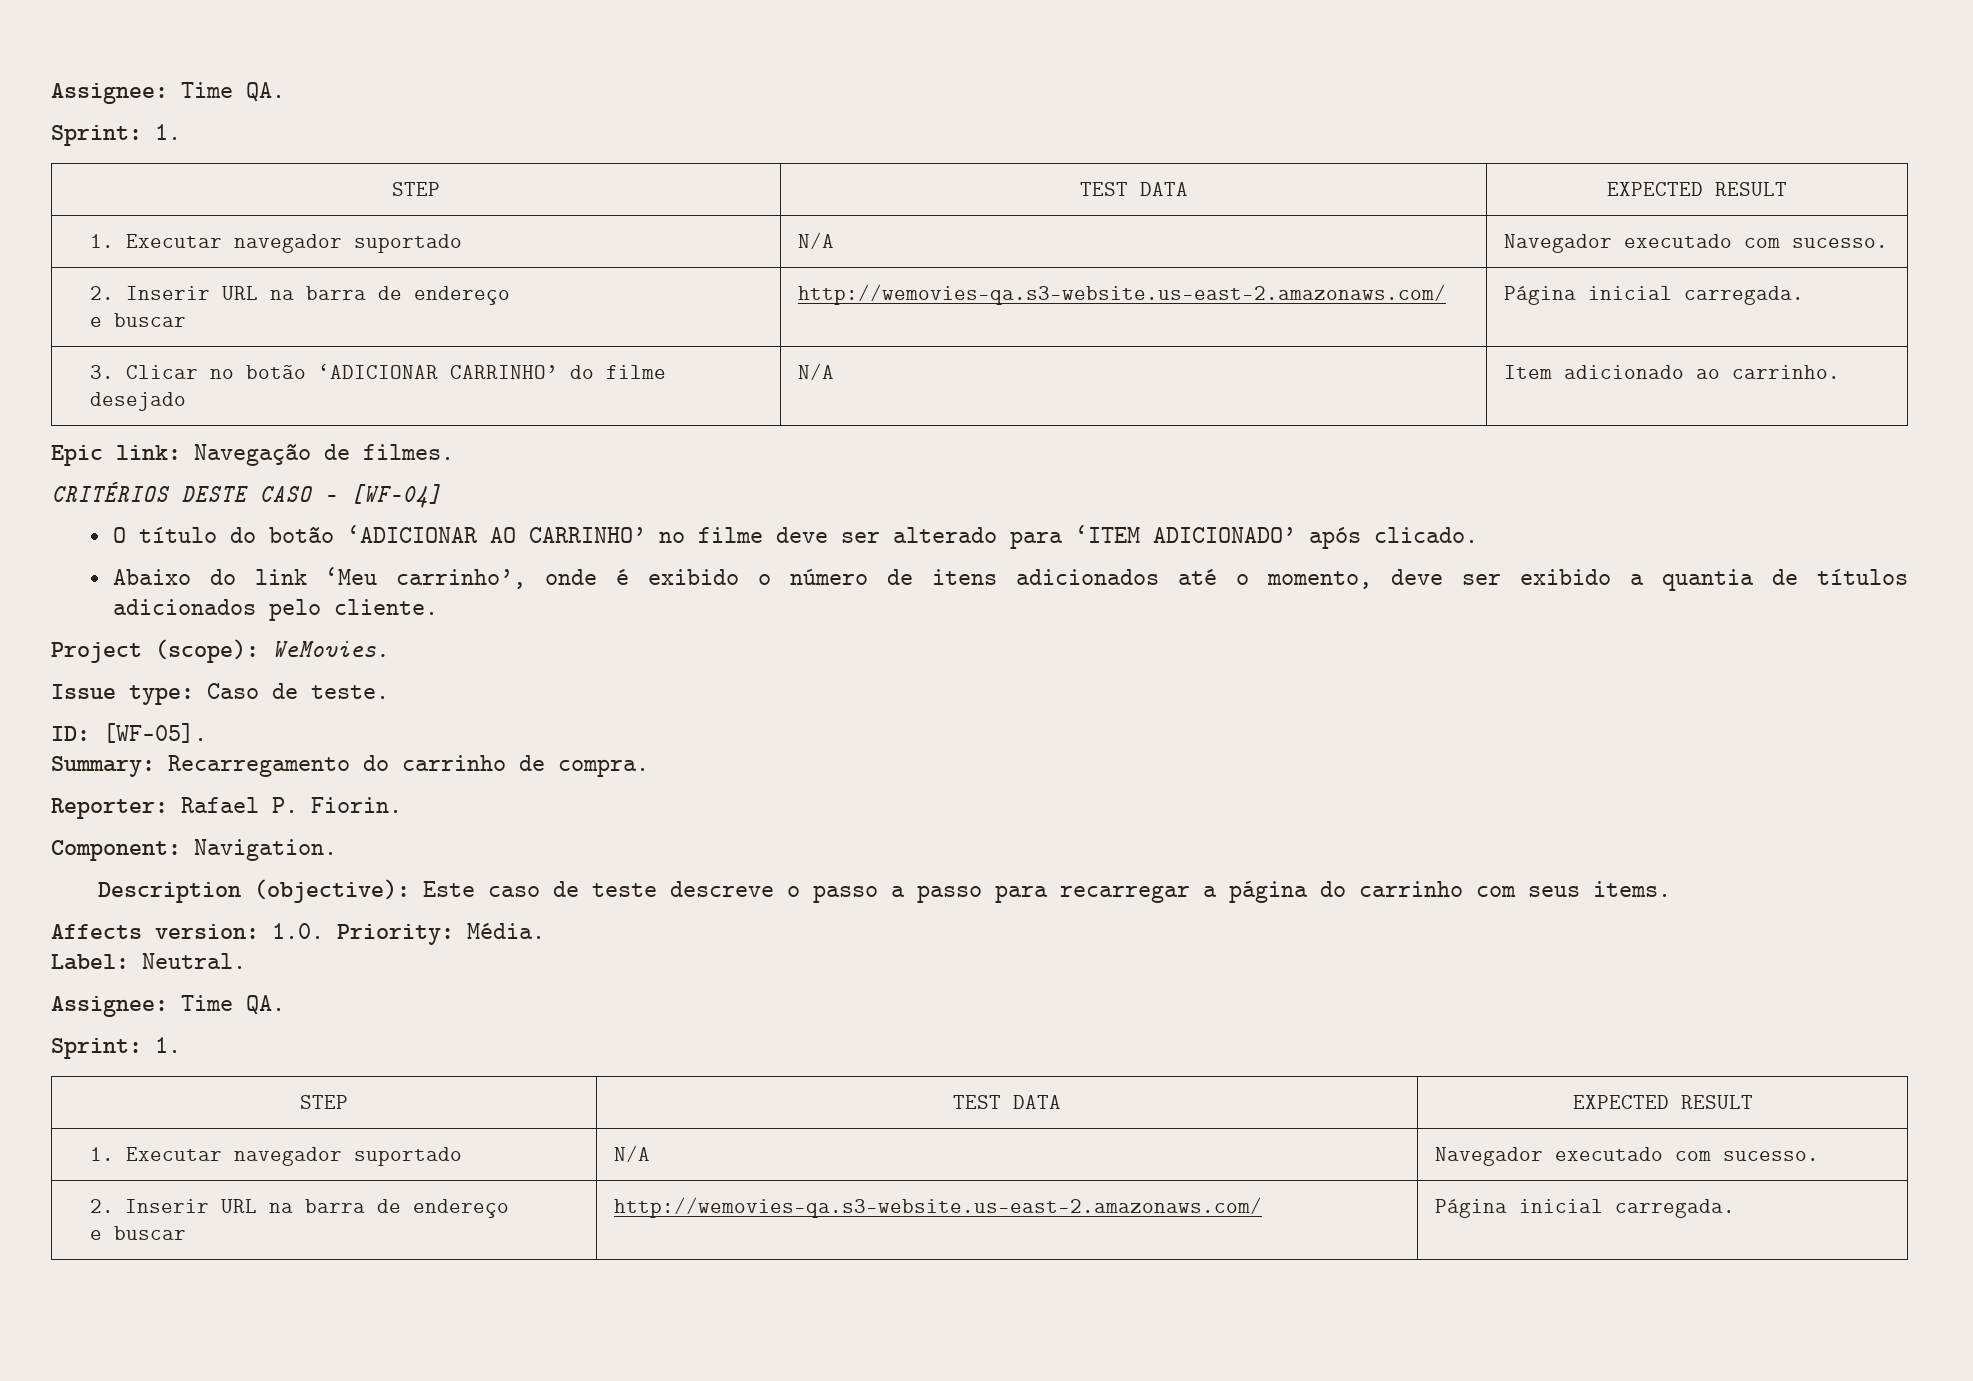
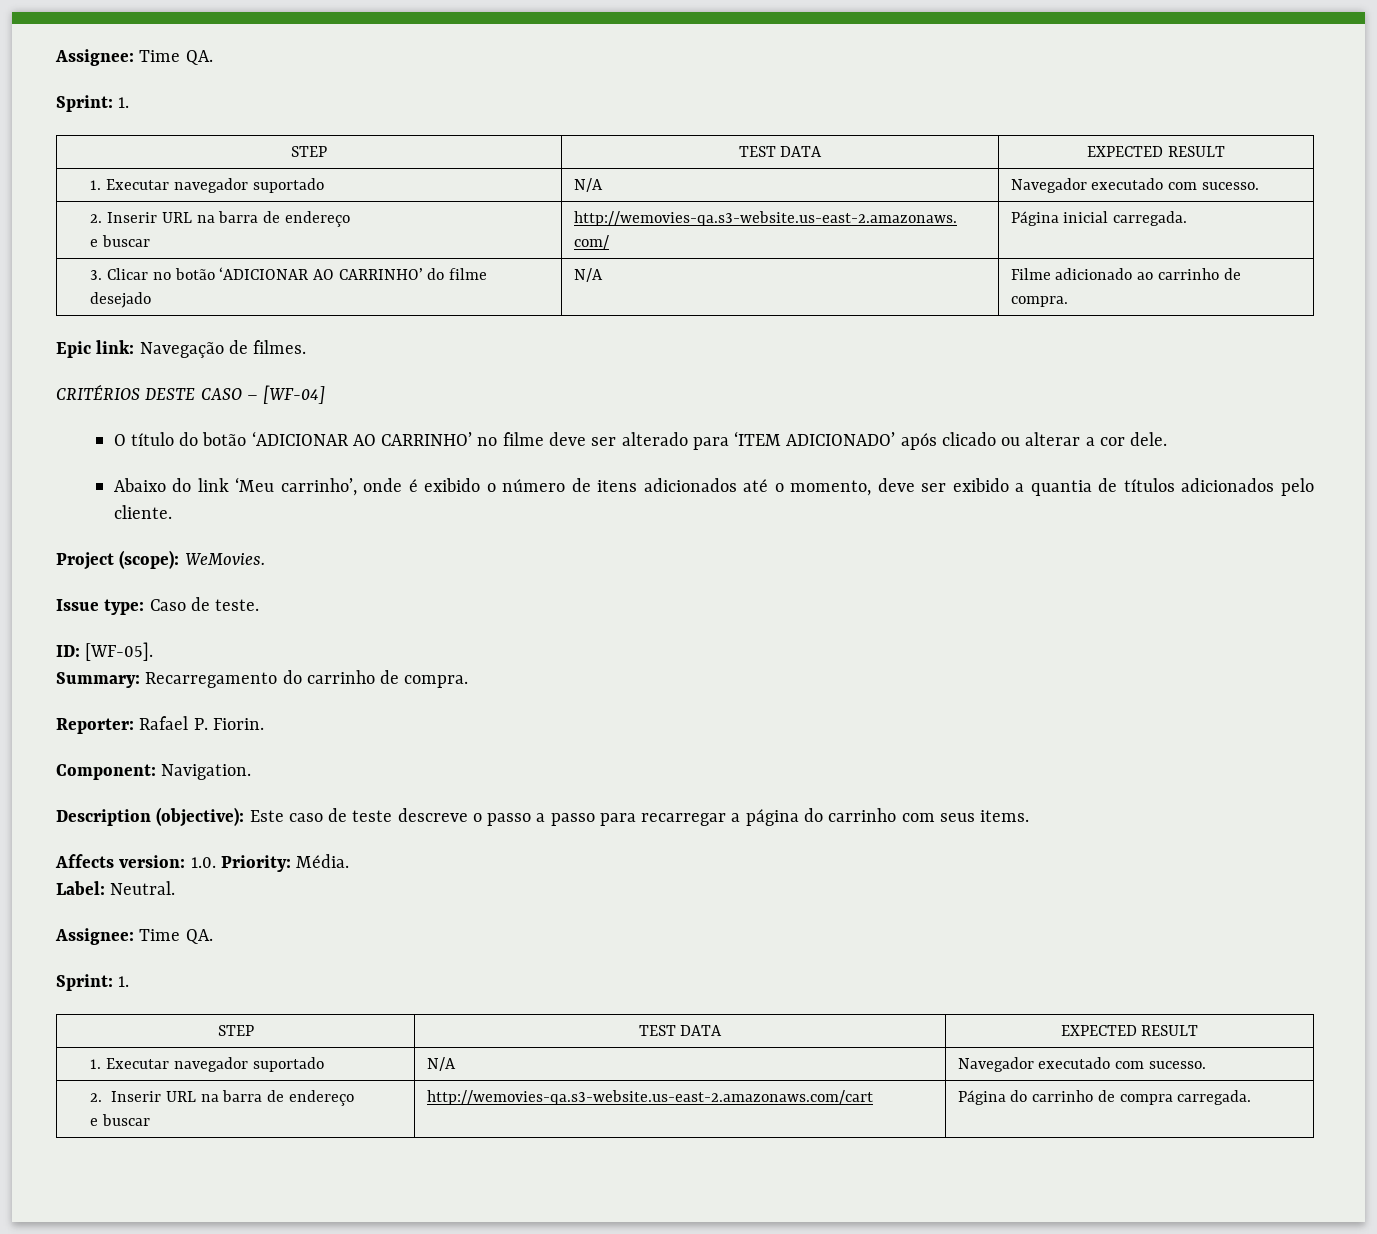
(438, 371) none -> [313,269,335,280] AO
[1503,365,1552,379] Item -> [1010,268,1051,280] Filme
[1731,365,1840,379] carrinho. -> [1157,268,1241,280] [1010,296,1068,307] carrinho de compra.
[1373,527,1478,543] clicado. -> [941,432,1168,446] clicado ou alterar a cor dele.
[613,1197,1262,1218] [1434,1199,1603,1218] http://wemovies-qa.s3-website.us-east-2.amazonaws.com/ | Página inicial -> [426,1090,873,1105] [957,1090,1173,1105] http://wemovies-qa.s3-website.us-east-2.amazonaws.com/cart | Página do carrinho de compra

